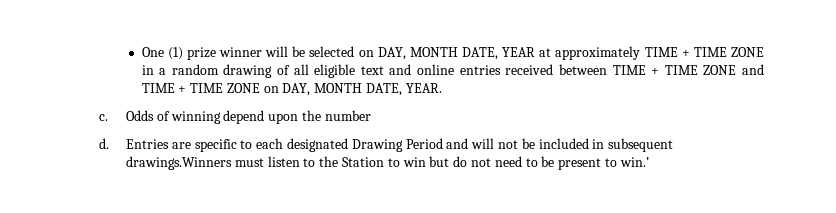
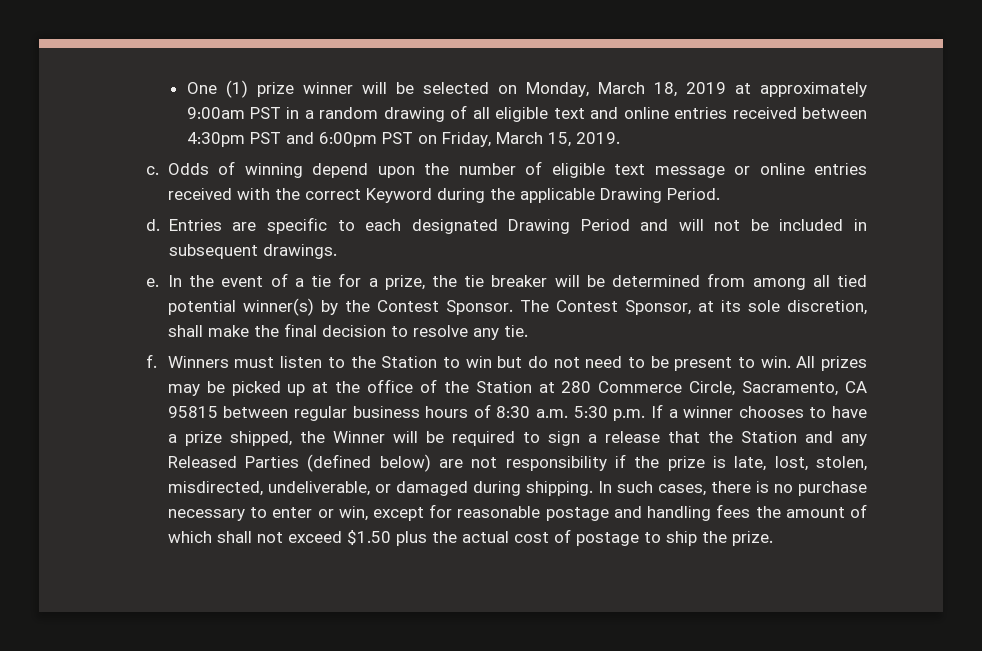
[377,46,764,60] DAY, MONTH DATE, YEAR at approximately TIME + TIME ZONE -> [525,82,867,97] [186,107,281,119] Monday, March 18, 2019 at approximately 9:00am PST
[612,64,764,75] [141,83,442,96] TIME + TIME ZONE and TIME + TIME ZONE on DAY, MONTH DATE, YEAR. -> [186,132,620,147] 4:30pm PST and 6:00pm PST on Friday, March 15, 2019.
(371, 115) none -> [525,161,868,178] [167,188,720,203] of eligible text message or online entries received with the correct Keyword during the applicable Drawing Period.
[126,156,233,170] drawings.Winners -> [262,244,337,259] [146,273,867,290] [167,298,867,316] [167,323,528,340] [146,354,229,368] drawings. // e. In the event of a tie for a prize, the tie breaker will be determined from among all tied potential winner(s) by the Contest Sponsor. The Contest Sponsor, at its sole discretion, shall make the final decision to resolve any tie. // f. Winners
[619,157,649,167] win.’ -> [760,356,867,371] [167,379,867,396] [167,404,867,421] [167,431,867,446] [167,454,867,472] [167,481,867,496] [167,504,867,521] [167,529,773,546] win. All prizes may be picked up at the office of the Station at 280 Commerce Circle, Sacramento, CA 95815 between regular business hours of 8:30 a.m. 5:30 p.m. If a winner chooses to have a prize shipped, the Winner will be required to sign a release that the Station and any Released Parties (defined below) are not responsibility if the prize is late, lost, stolen, misdirected, undeliverable, or damaged during shipping. In such cases, there is no purchase necessary to enter or win, except for reasonable postage and handling fees the amount of which shall not exceed $1.50 plus the actual cost of postage to ship the prize.

